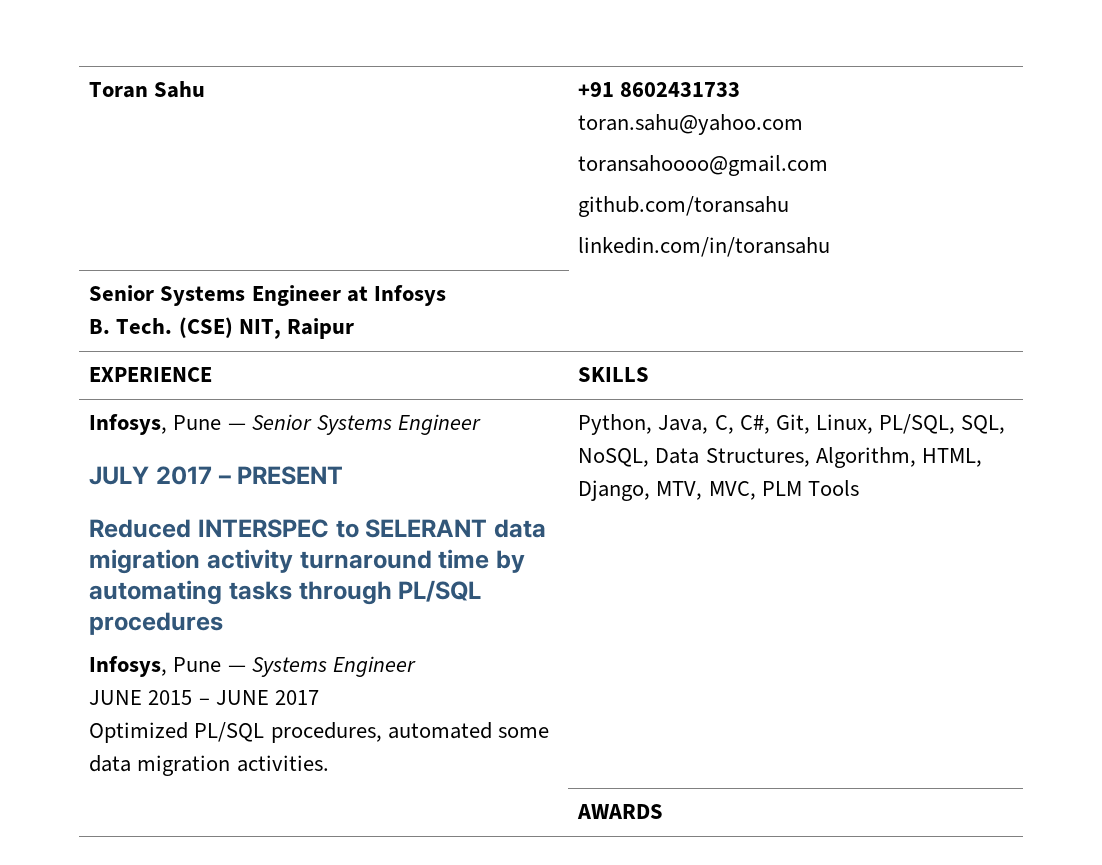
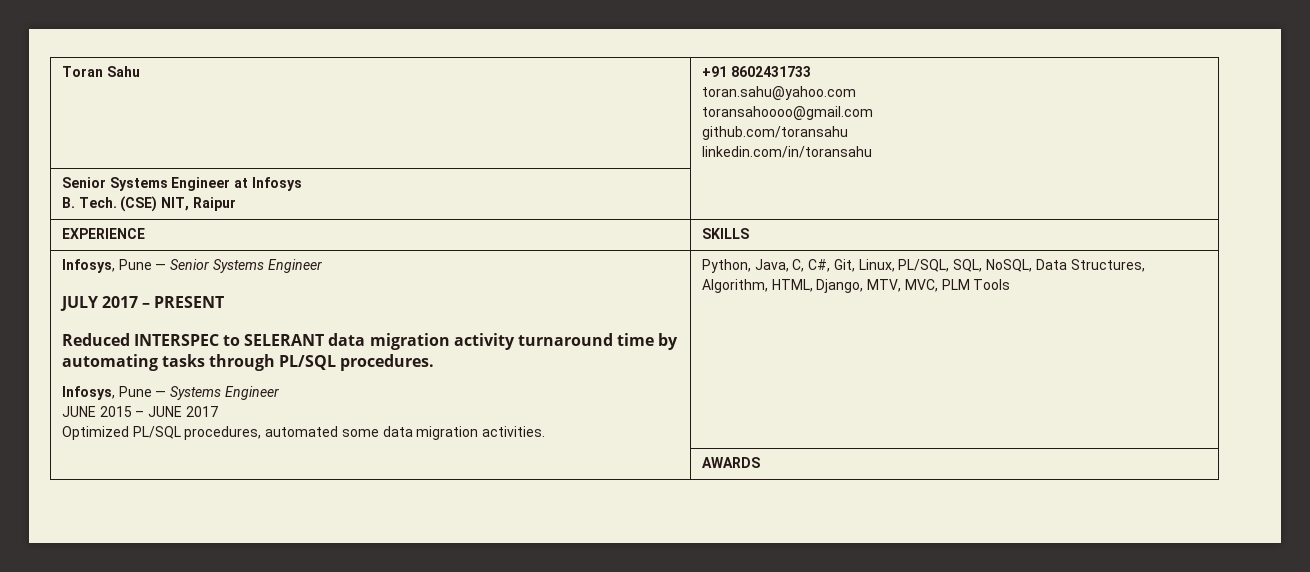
[89,612,224,635] procedures -> [340,354,435,371] procedures.

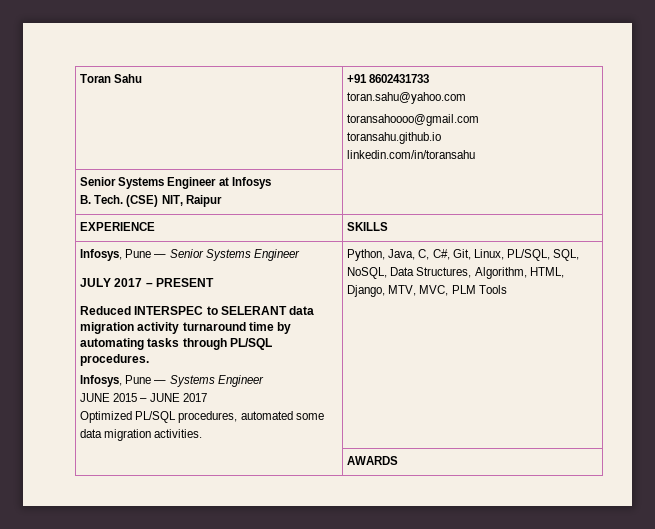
[701,126,848,140] github.com/toransahu -> [347,132,442,144] toransahu.github.io

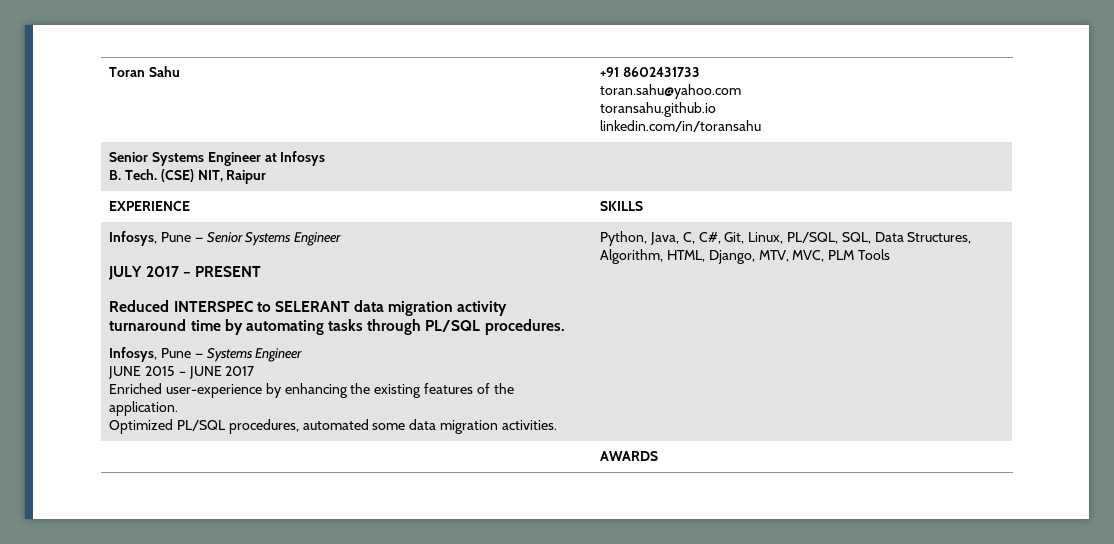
[347,114,480,126] // toransahoooo@gmail.com -> (742, 91) none
(207, 397) none -> [109,383,514,398] [109,401,179,416] // Enriched user-experience by enhancing the existing features of the application.
[347,267,388,279] NoSQL, -> (871, 238) none

